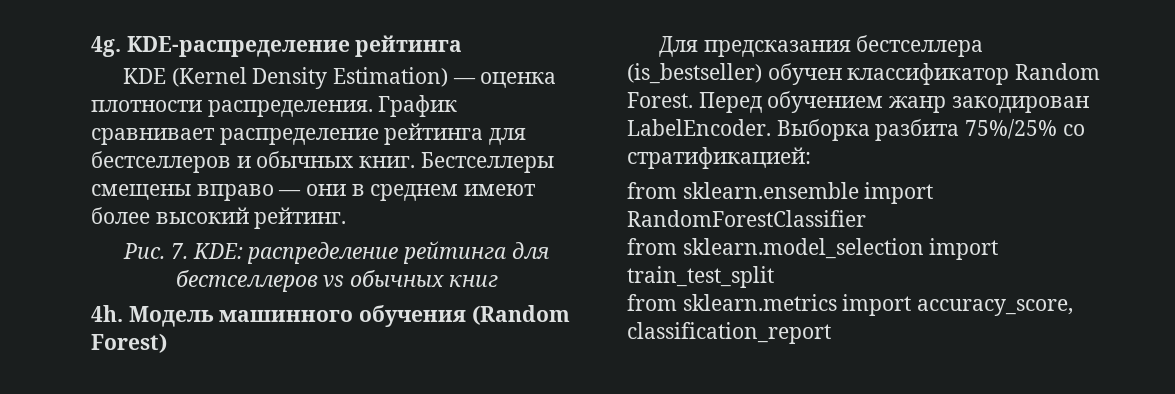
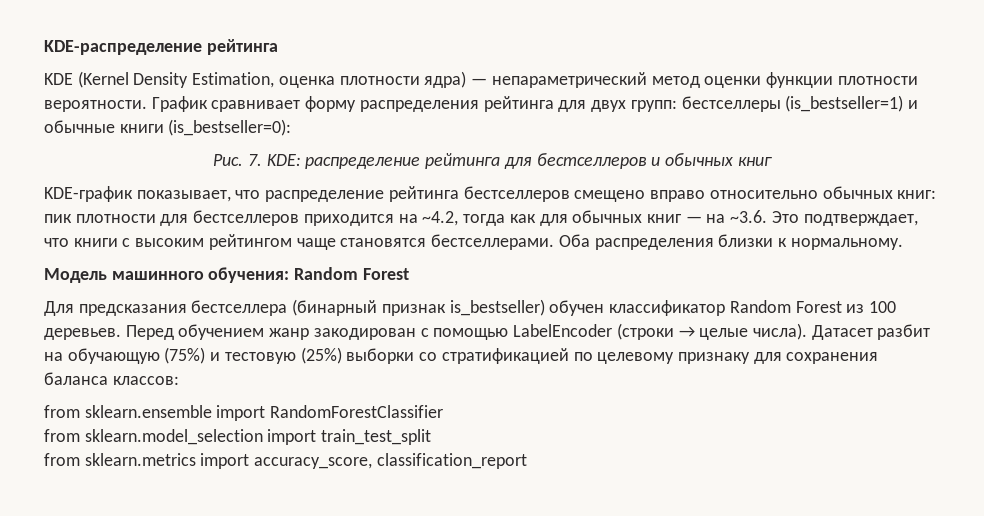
[91,36,121,57] 4g. -> (44, 47) none
[333,67,557,88] [91,95,458,117] [91,123,527,145] [91,151,554,173] [91,184,537,201] [91,207,347,229] Estimation) — оценка плотности распределения. График сравнивает распределение рейтинга для бестселлеров и обычных книг. Бестселлеры смещены вправо — они в среднем имеют более высокий рейтинг. -> [192,71,918,88] [44,95,918,112] [44,119,292,136] Estimation, оценка плотности ядра) — непараметрический метод оценки функции плотности вероятности. График сравнивает форму распределения рейтинга для двух групп: бестселлеры (is_bestseller=1) и обычные книги (is_bestseller=0):
[323,275,345,287] vs -> [651,157,661,166] и
[91,305,570,327] [91,333,167,353] [659,35,984,57] [627,63,1101,85] [627,91,1089,113] [627,119,1085,141] [627,147,811,169] 4h. Модель машинного обучения (Random Forest) // Для предсказания бестселлера (is_bestseller) обучен классификатор Random Forest. Перед обучением жанр закодирован LabelEncoder. Выборка разбита 75%/25% со стратификацией: -> [44,186,937,202] [44,210,918,226] [44,234,903,250] [44,267,409,283] [44,299,896,316] [44,323,931,340] [44,347,879,364] [44,372,179,385] KDE-график показывает, что распределение рейтинга бестселлеров смещено вправо относительно обычных книг: пик плотности для бестселлеров приходится на ~4.2, тогда как для обычных книг — на ~3.6. Это подтверждает, что книги с высоким рейтингом чаще становятся бестселлерами. Оба распределения близки к нормальному. // Модель машинного обучения: Random Forest // Для предсказания бестселлера (бинарный признак is_bestseller) обучен классификатор Random Forest из 100 деревьев. Перед обучением жанр закодирован с помощью LabelEncoder (строки → целые числа). Датасет разбит на обучающую (75%) и тестовую (25%) выборки со стратификацией по целевому признаку для сохранения баланса классов:

